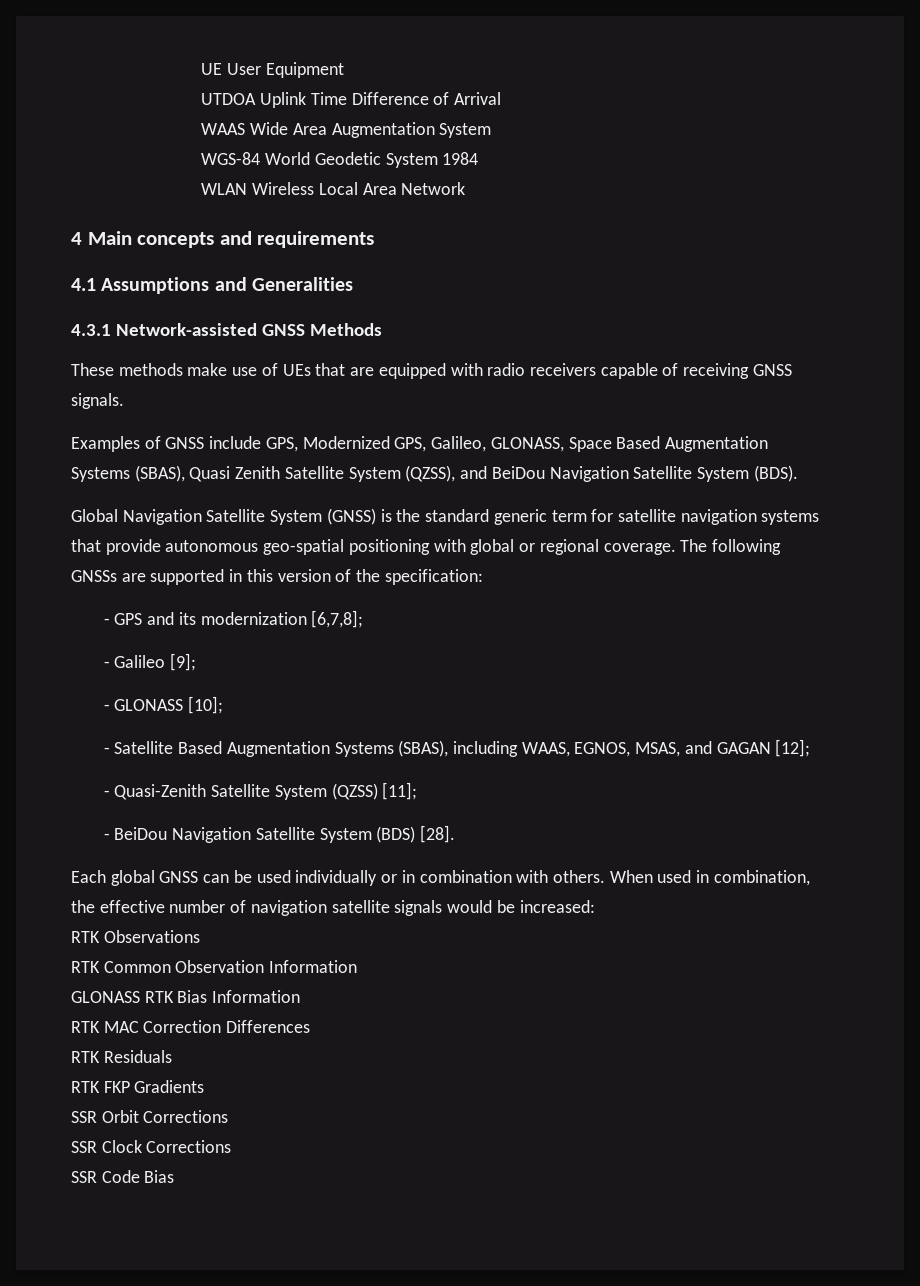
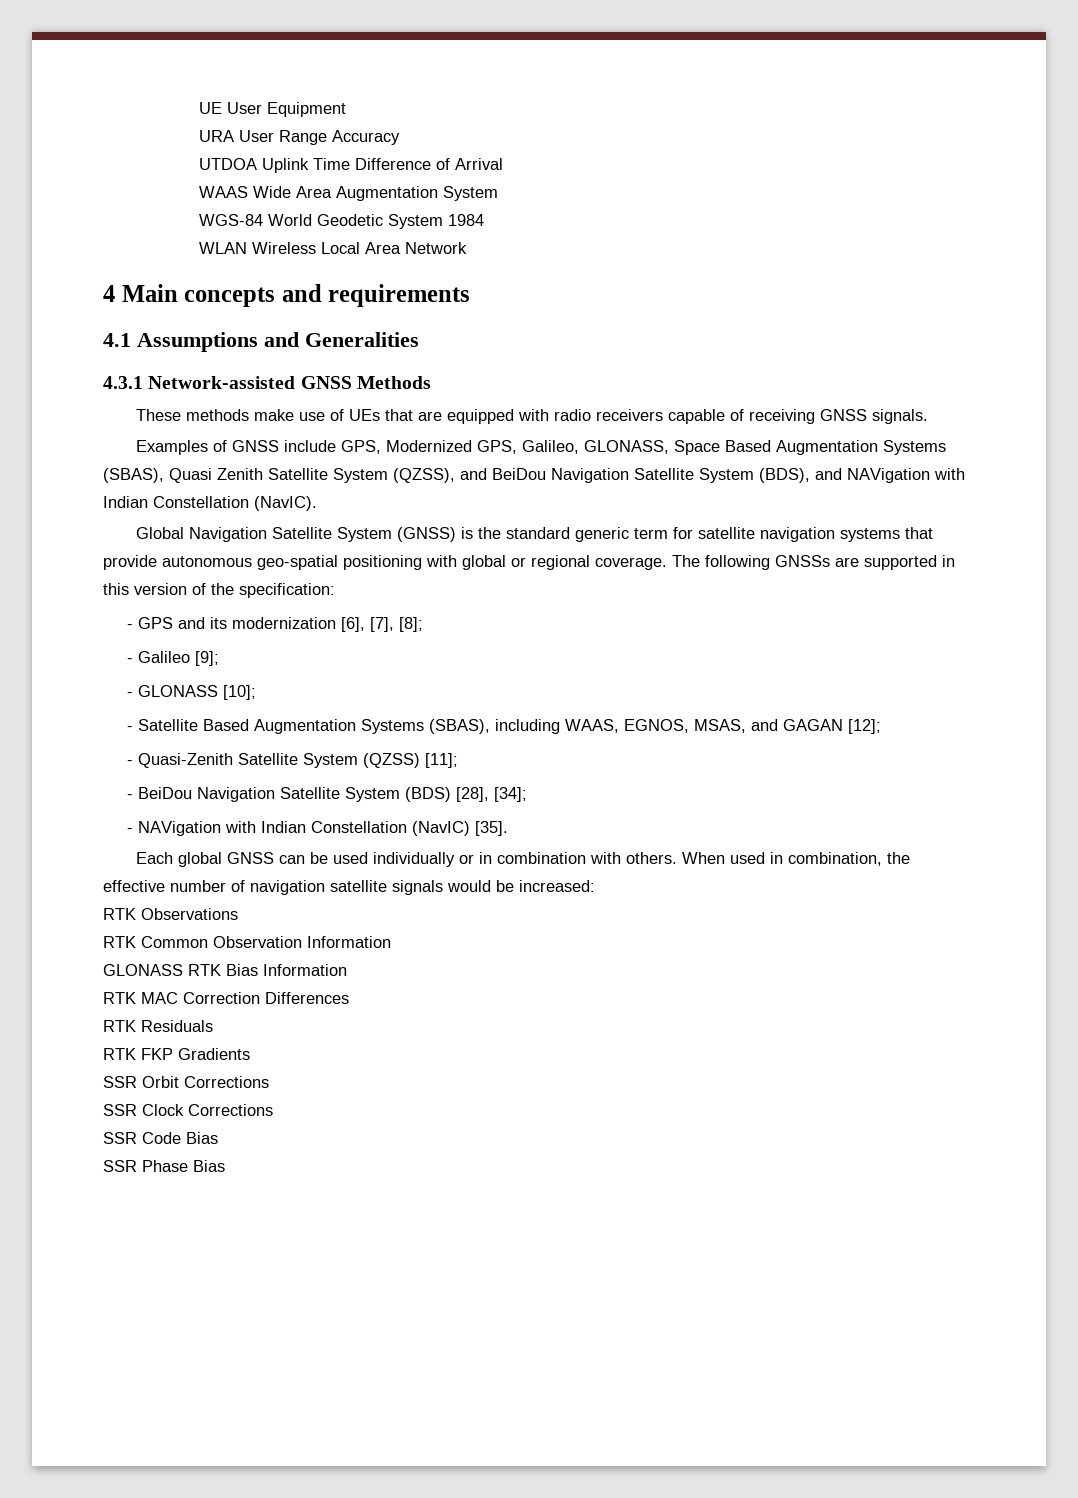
(344, 70) none -> [198,130,400,145] // URA User Range Accuracy
[753,465,798,482] (BDS). -> [759,468,965,483] [103,496,317,511] (BDS), and NAVigation with Indian Constellation (NavIC).
[311,610,364,628] [6,7,8]; -> [340,617,423,632] [6], [7], [8];
[419,825,455,843] [28]. -> [455,787,527,802] [126,821,508,836] [28], [34]; // - NAVigation with Indian Constellation (NavIC) [35].
(175, 1176) none -> [103,1160,225,1172] // SSR Phase Bias

